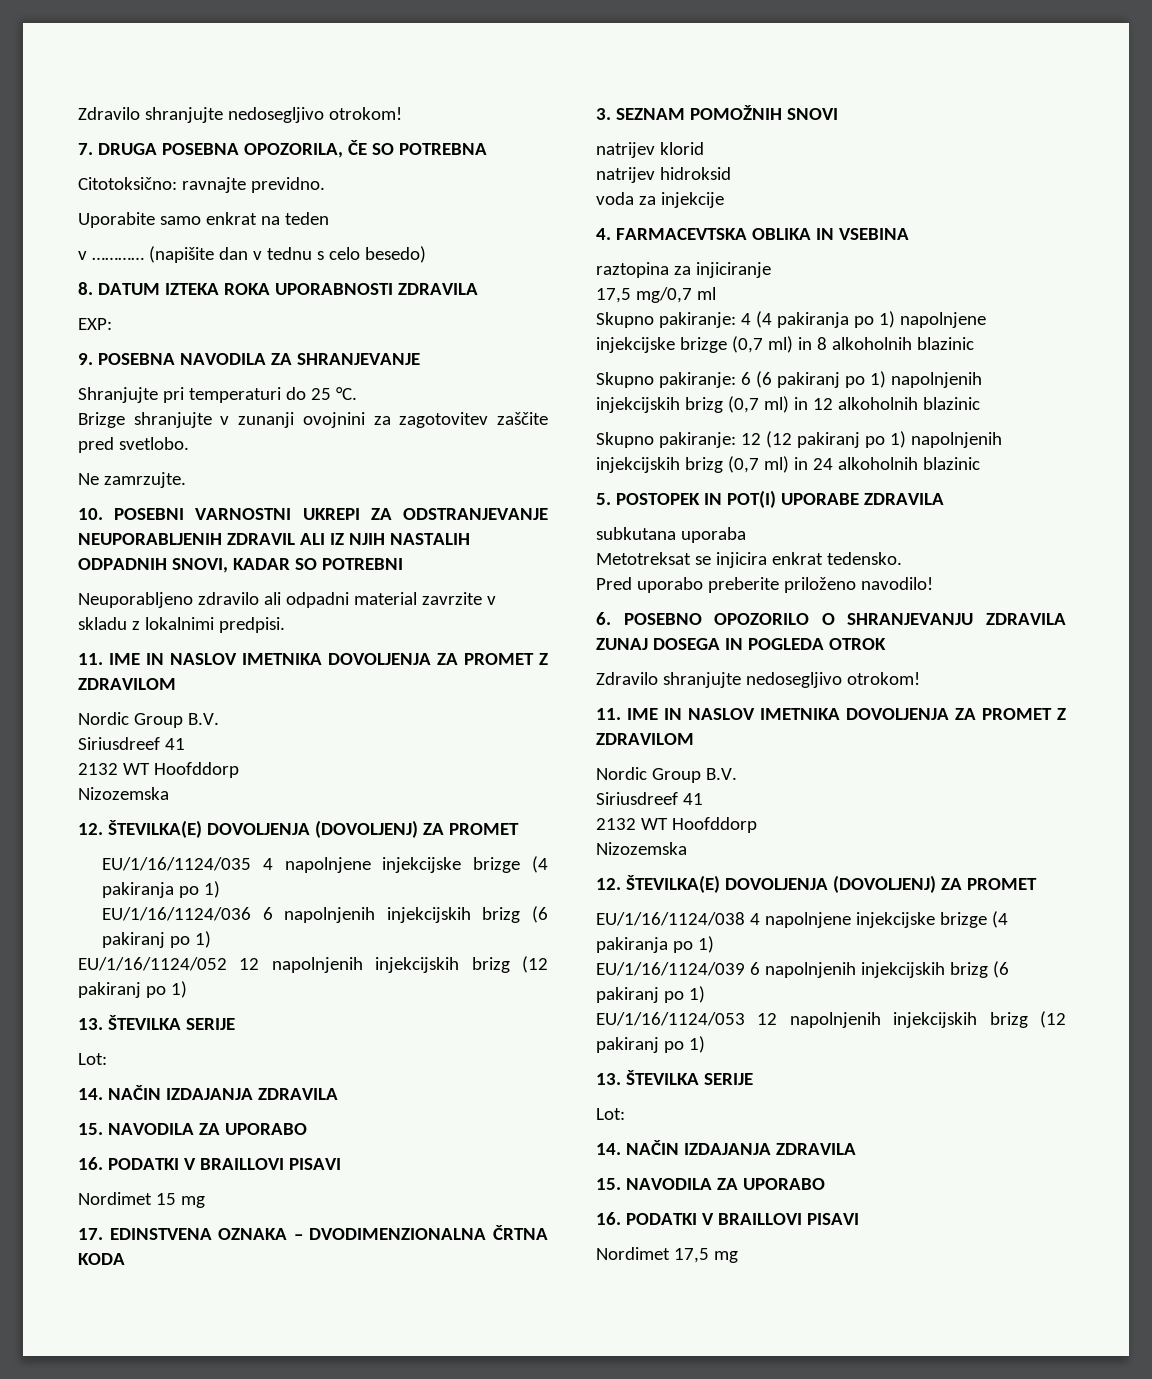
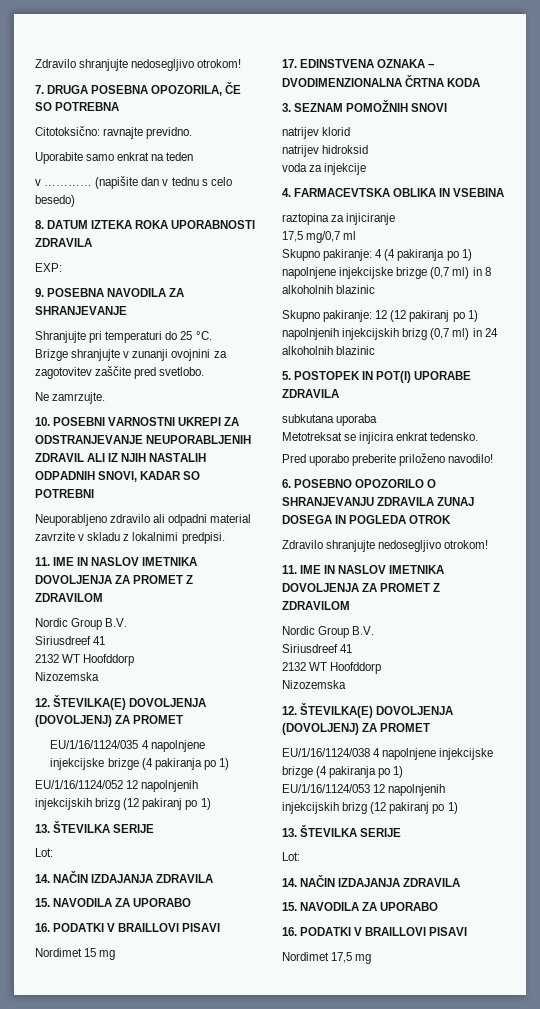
[101,906,548,923] [101,931,211,948] // EU/1/16/1124/036 6 napolnjenih injekcijskih brizg (6 pakiranj po 1) -> (229, 764) none
[596,371,982,388] [596,396,980,413] // Skupno pakiranje: 6 (6 pakiranj po 1) napolnjenih injekcijskih brizg (0,7 ml) in 12 alkoholnih blazinic -> (376, 289) none
[596,961,1009,978] [596,986,705,1003] // EU/1/16/1124/039 6 napolnjenih injekcijskih brizg (6 pakiranj po 1) -> (404, 772) none

